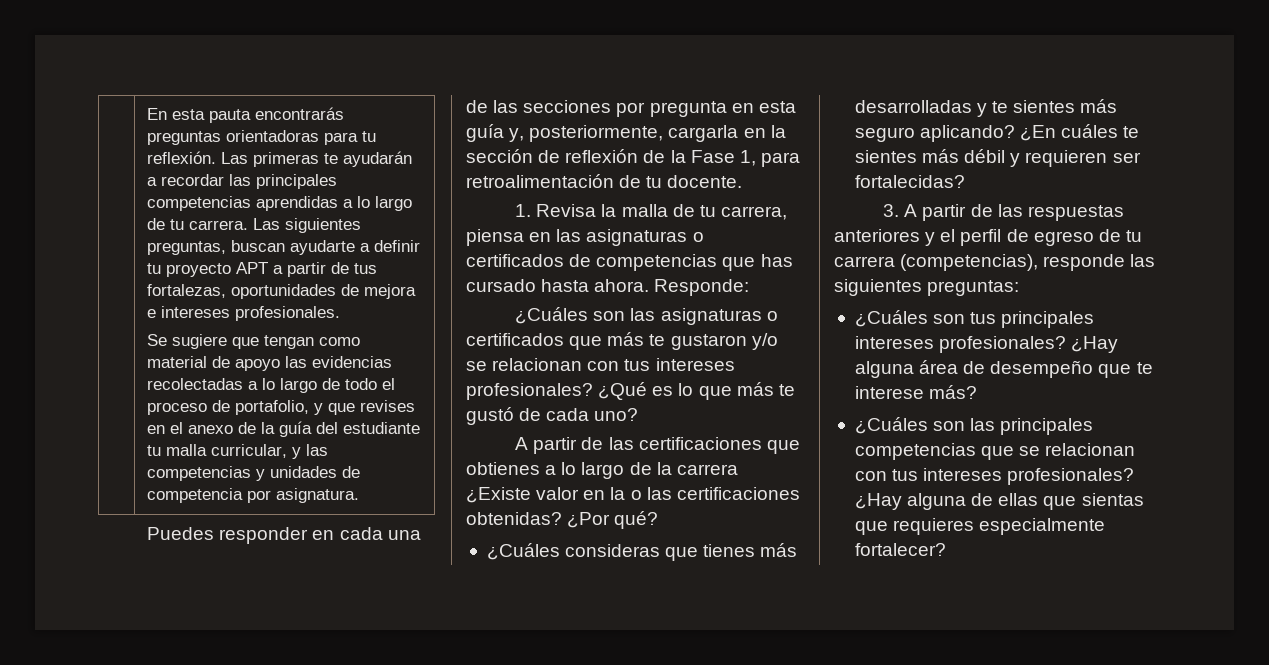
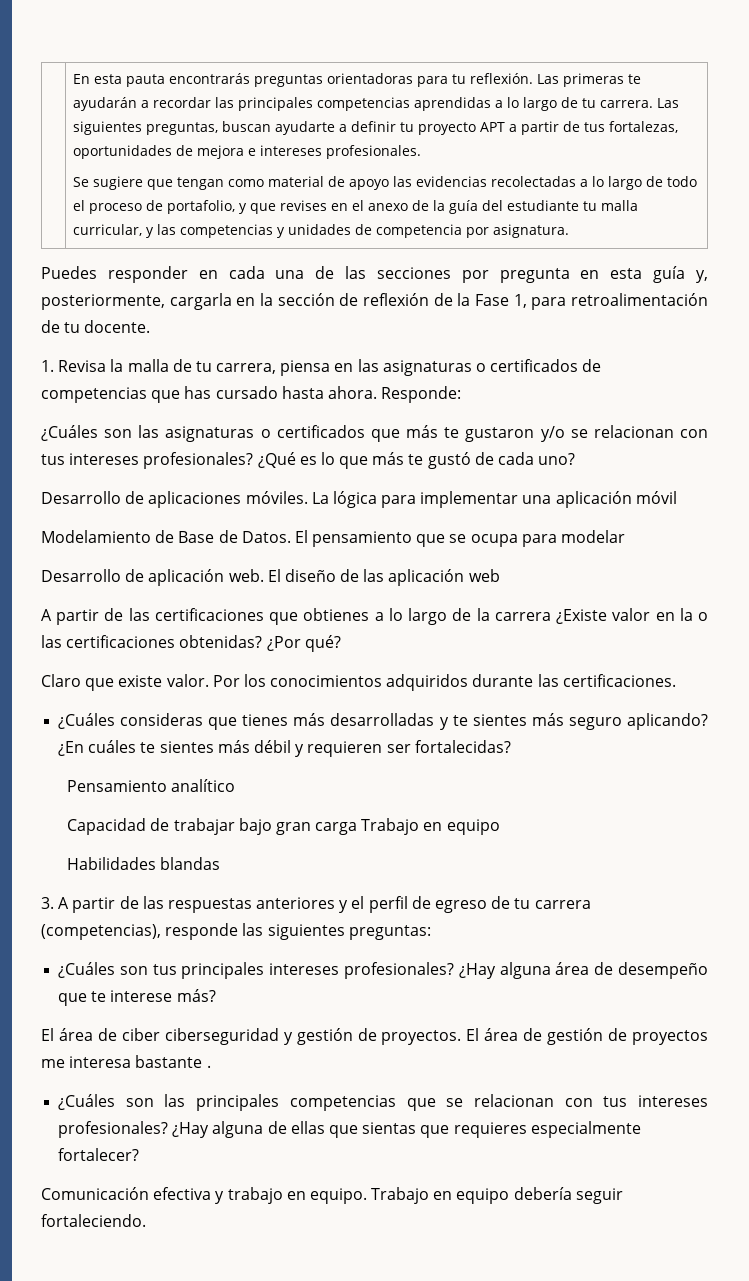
(639, 414) none -> [41,491,677,508] [41,530,626,547] [41,569,500,586] // Desarrollo de aplicaciones móviles. La lógica para implementar una aplicación móvil // Modelamiento de Base de Datos. El pensamiento que se ocupa para modelar // Desarrollo de aplicación web. El diseño de las aplicación web
(659, 520) none -> [41,674,676,691] // Claro que existe valor. Por los conocimientos adquiridos durante las certificaciones.
(965, 181) none -> [67,779,236,792] [67,818,500,835] [67,857,221,870] // Pensamiento analítico // Capacidad de trabajar bajo gran carga Trabajo en equipo // Habilidades blandas
(978, 392) none -> [41,1028,709,1045] [41,1055,211,1068] // El área de ciber ciberseguridad y gestión de proyectos. El área de gestión de proyectos me interesa bastante .
(946, 549) none -> [41,1187,623,1204] [41,1214,146,1227] // Comunicación efectiva y trabajo en equipo. Trabajo en equipo debería seguir fortaleciendo.

